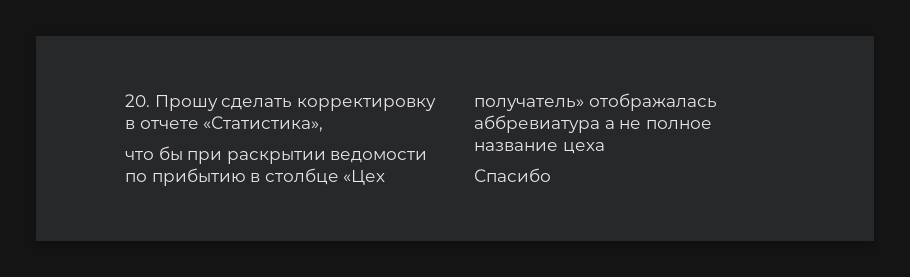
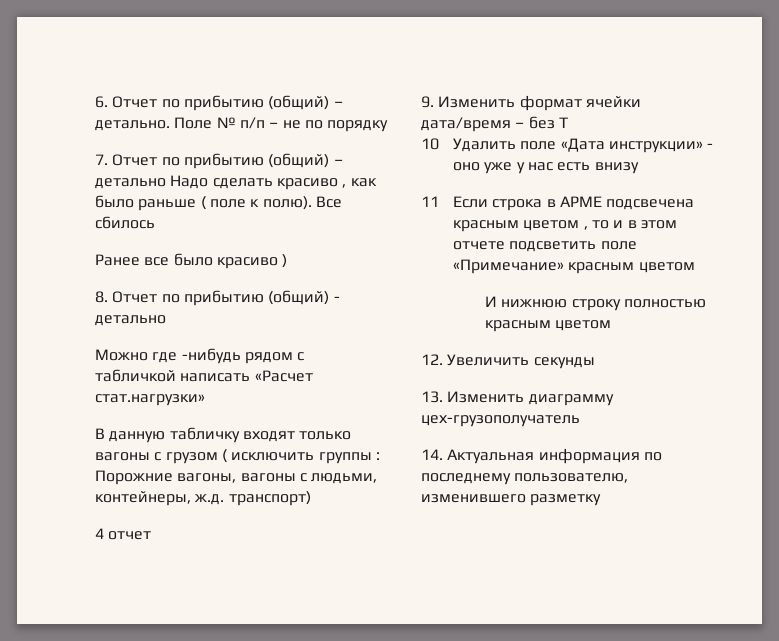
[125,94,436,111] [125,116,324,132] [125,146,428,164] [125,168,386,186] [474,93,717,111] [474,115,712,133] [474,142,605,154] [474,168,551,182] 20. Прошу сделать корректировку в отчете «Статистика», // что бы при раскрытии ведомости по прибытию в столбце «Цех получатель» отображалась аббревиатура а не полное название цеха // Спасибо -> [95,95,343,111] [95,117,389,132] [95,153,343,169] [95,175,377,190] [95,195,342,211] [95,216,155,229] [95,253,288,269] [95,290,340,306] [95,315,166,326] [95,348,305,364] [95,369,313,382] [95,394,205,406] [95,427,352,443] [95,449,380,464] [95,470,378,485] [95,491,311,506] [95,528,152,540] [421,95,641,111] [421,116,568,132] [421,138,714,153] [452,162,639,174] [421,196,695,211] [452,220,677,232] [452,241,637,252] [452,259,695,274] [484,296,706,311] [484,320,612,332] [421,354,595,369] [421,391,614,406] [421,415,580,427] [421,448,662,464] [421,473,629,485] [421,494,602,506] 6. Отчет по прибытию (общий) – детально. Поле № п/п – не по порядку // 7. Отчет по прибытию (общий) – детально Надо сделать красиво , как было раньше ( поле к полю). Все сбилось // Ранее все было красиво ) // 8. Отчет по прибытию (общий) - детально // Можно где -нибудь рядом с табличкой написать «Расчет стат.нагрузки» // В данную табличку входят только вагоны с грузом ( исключить группы : Порожние вагоны, вагоны с людьми, контейнеры, ж.д. транспорт) // 4 отчет // 9. Изменить формат ячейки дата/время – без Т // 10 Удалить поле «Дата инструкции» - оно уже у нас есть внизу // 11 Если строка в АРМЕ подсвечена красным цветом , то и в этом отчете подсветить поле «Примечание» красным цветом // И нижнюю строку полностью красным цветом // 12. Увеличить секунды // 13. Изменить диаграмму цех-грузополучатель // 14. Актуальная информация по последнему пользователю, изменившего разметку

